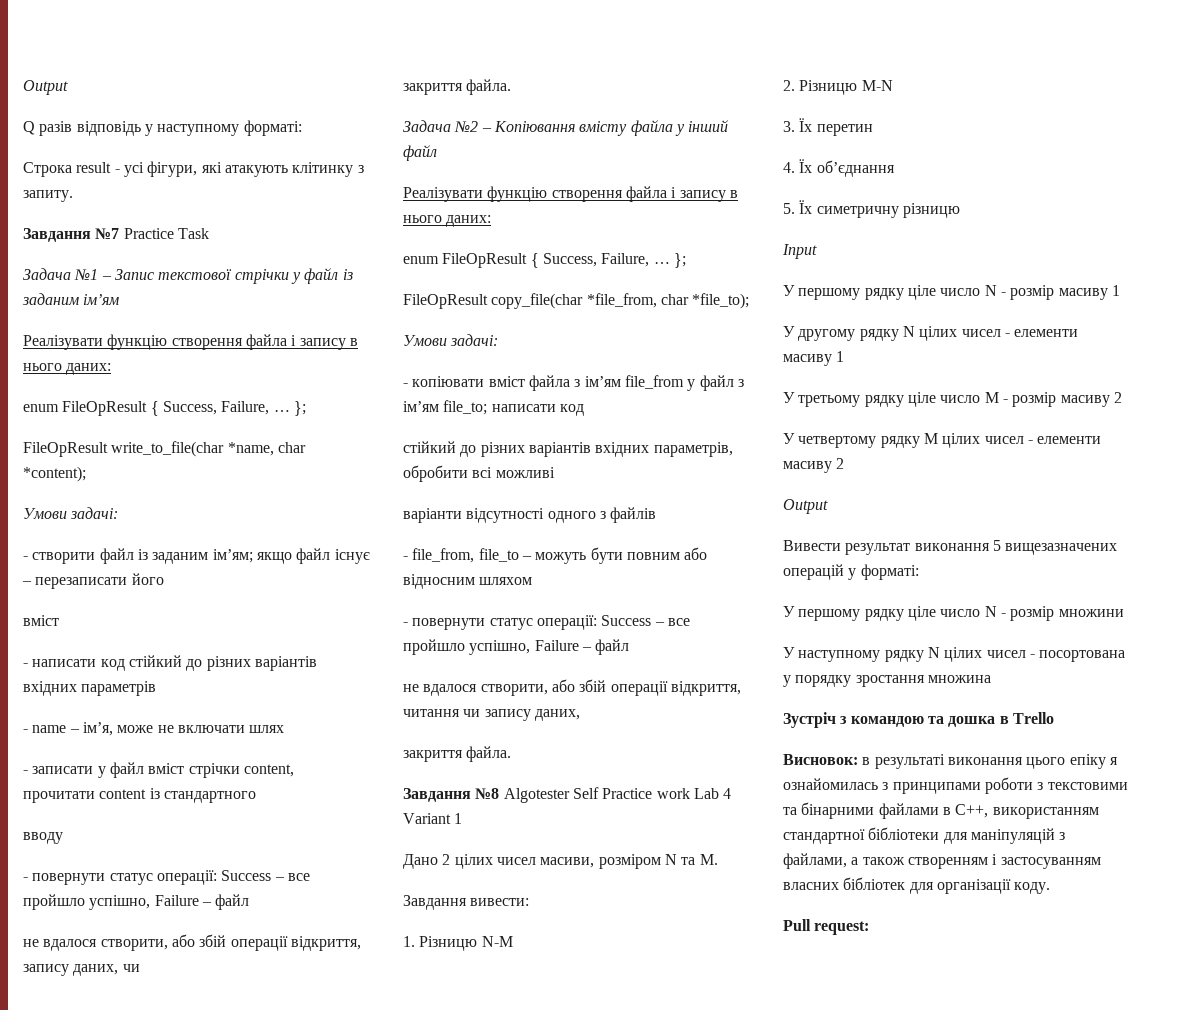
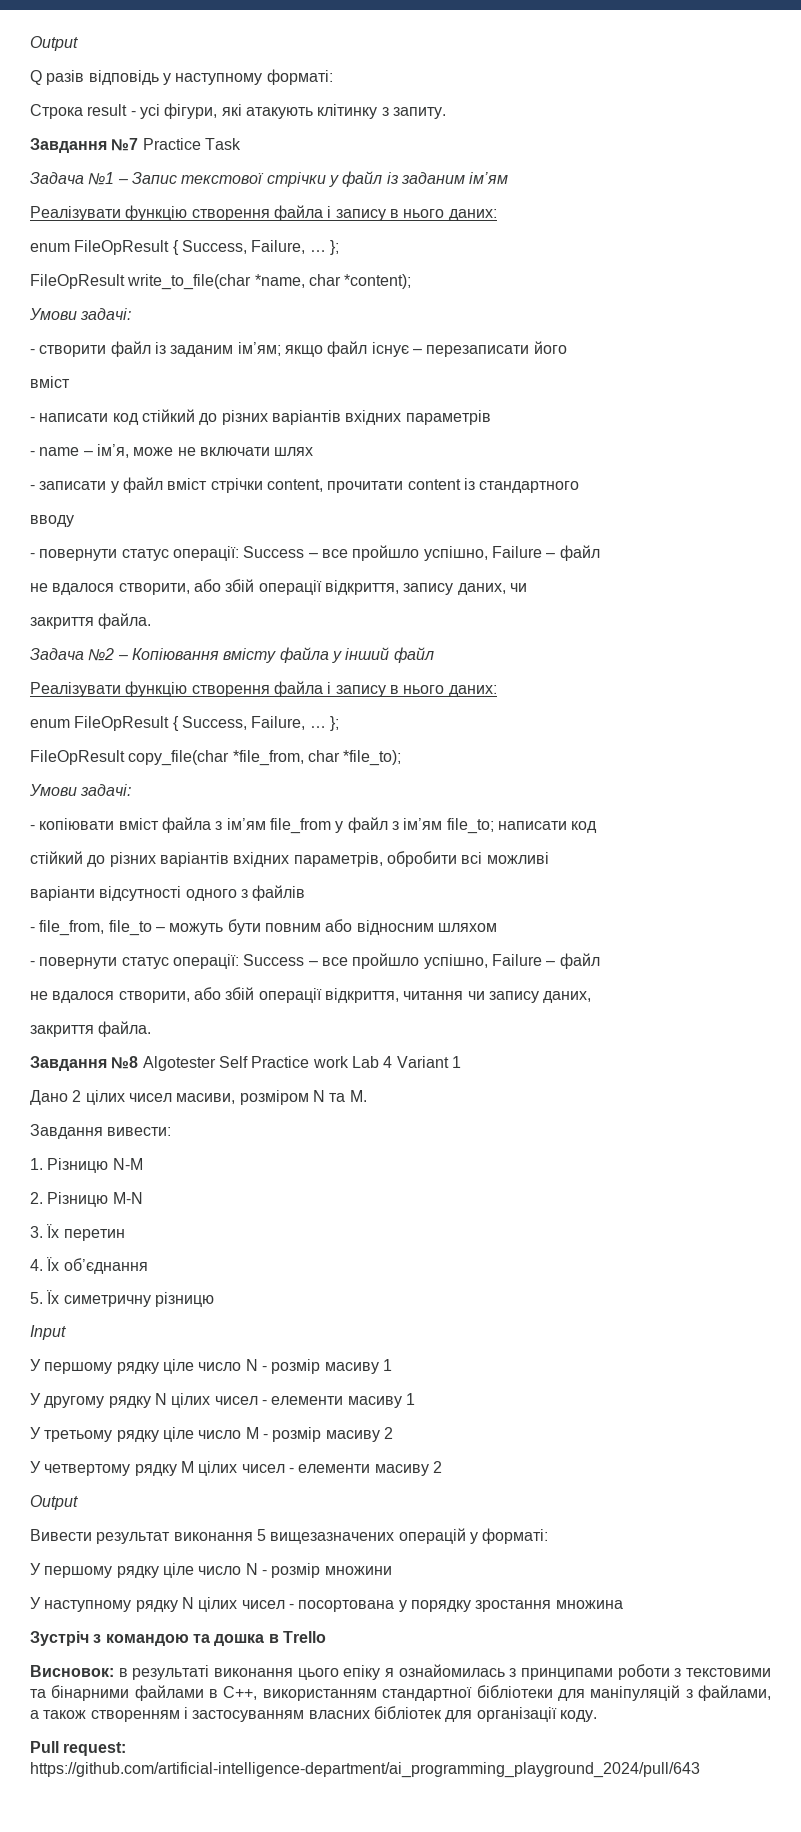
(870, 928) none -> [30,1762,700,1778] https://github.com/artificial-intelligence-department/ai_programming_playground_2024/pull/643

